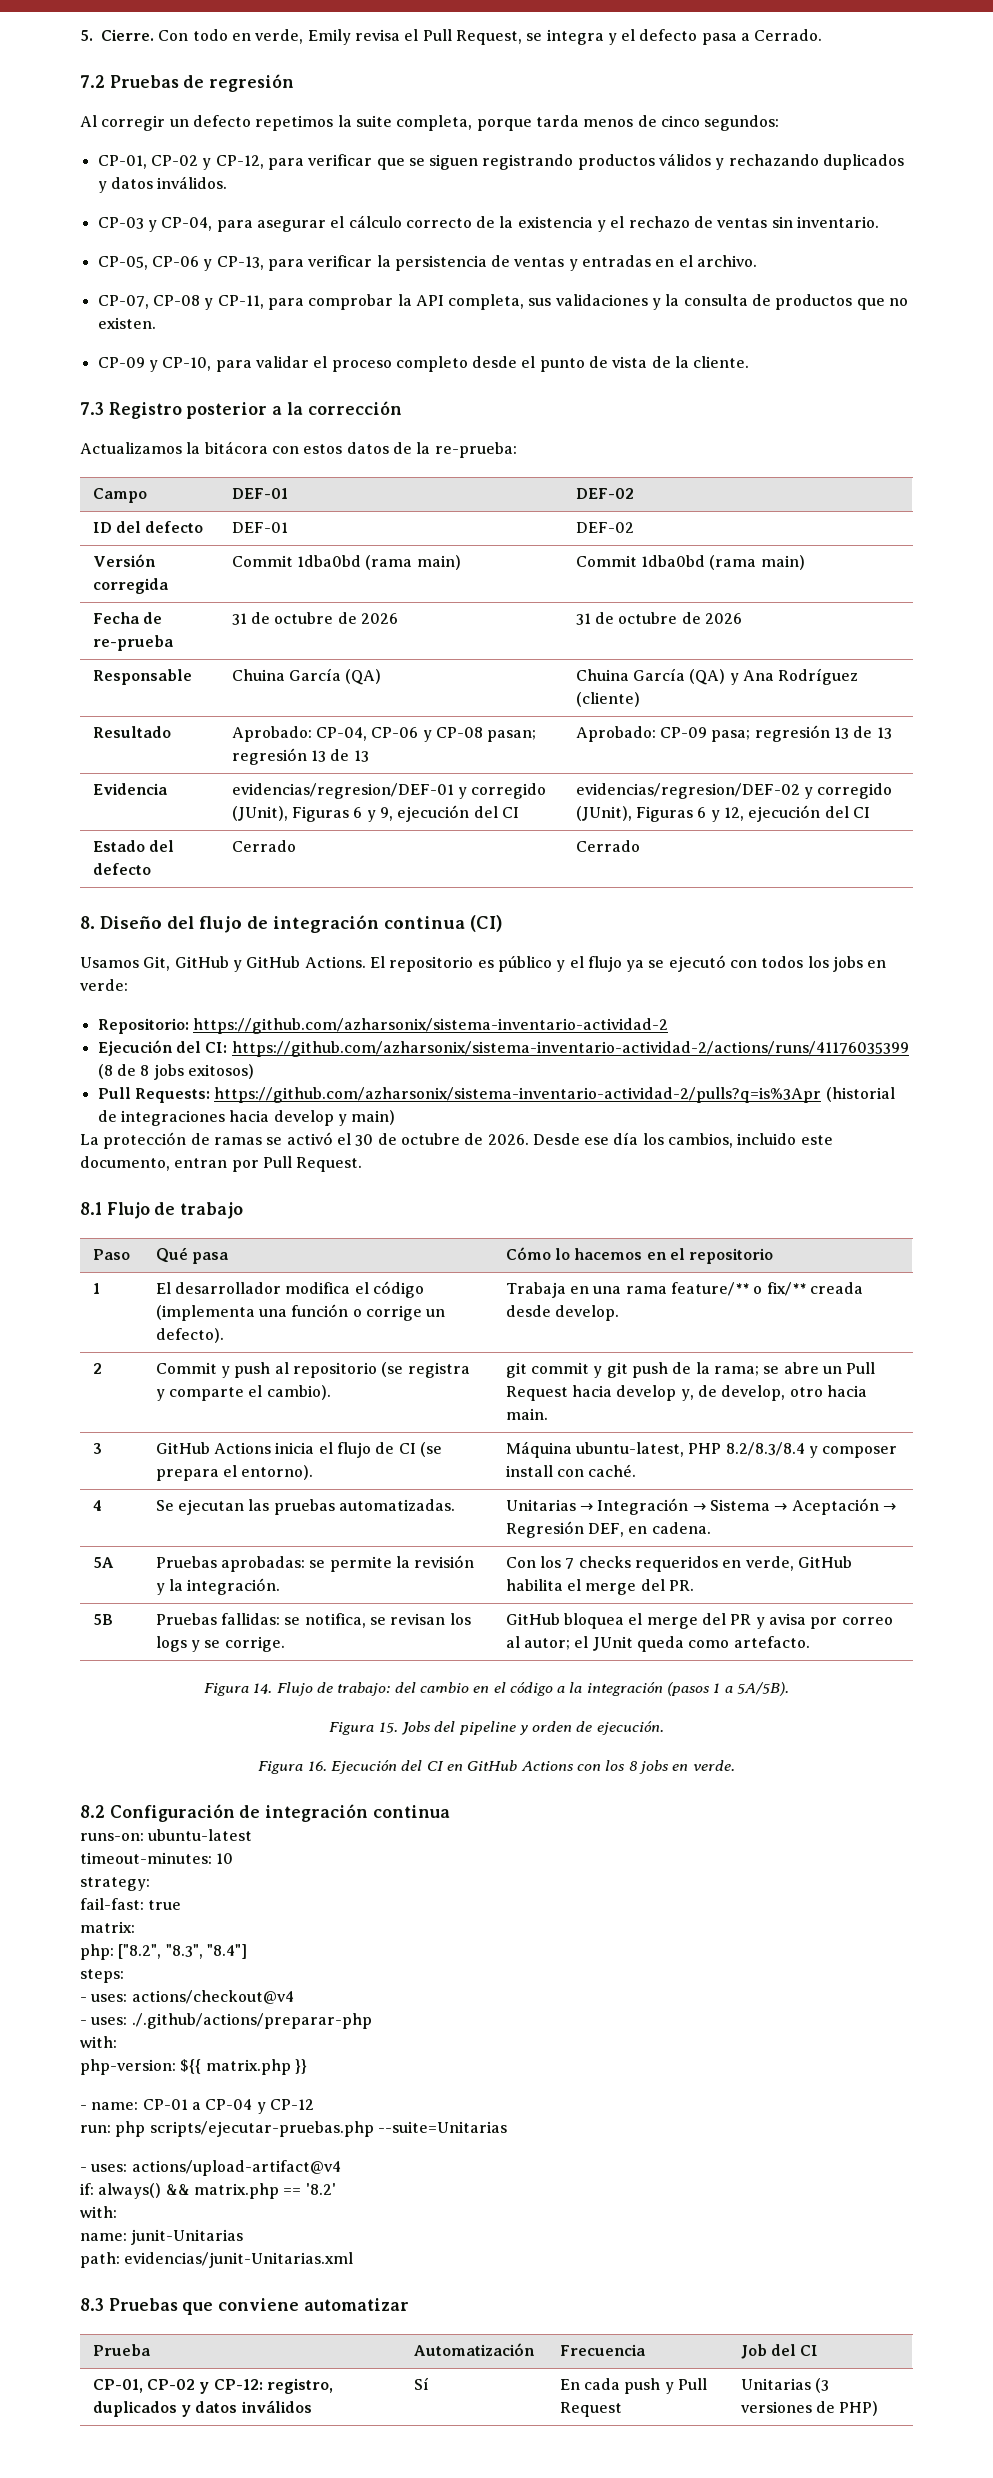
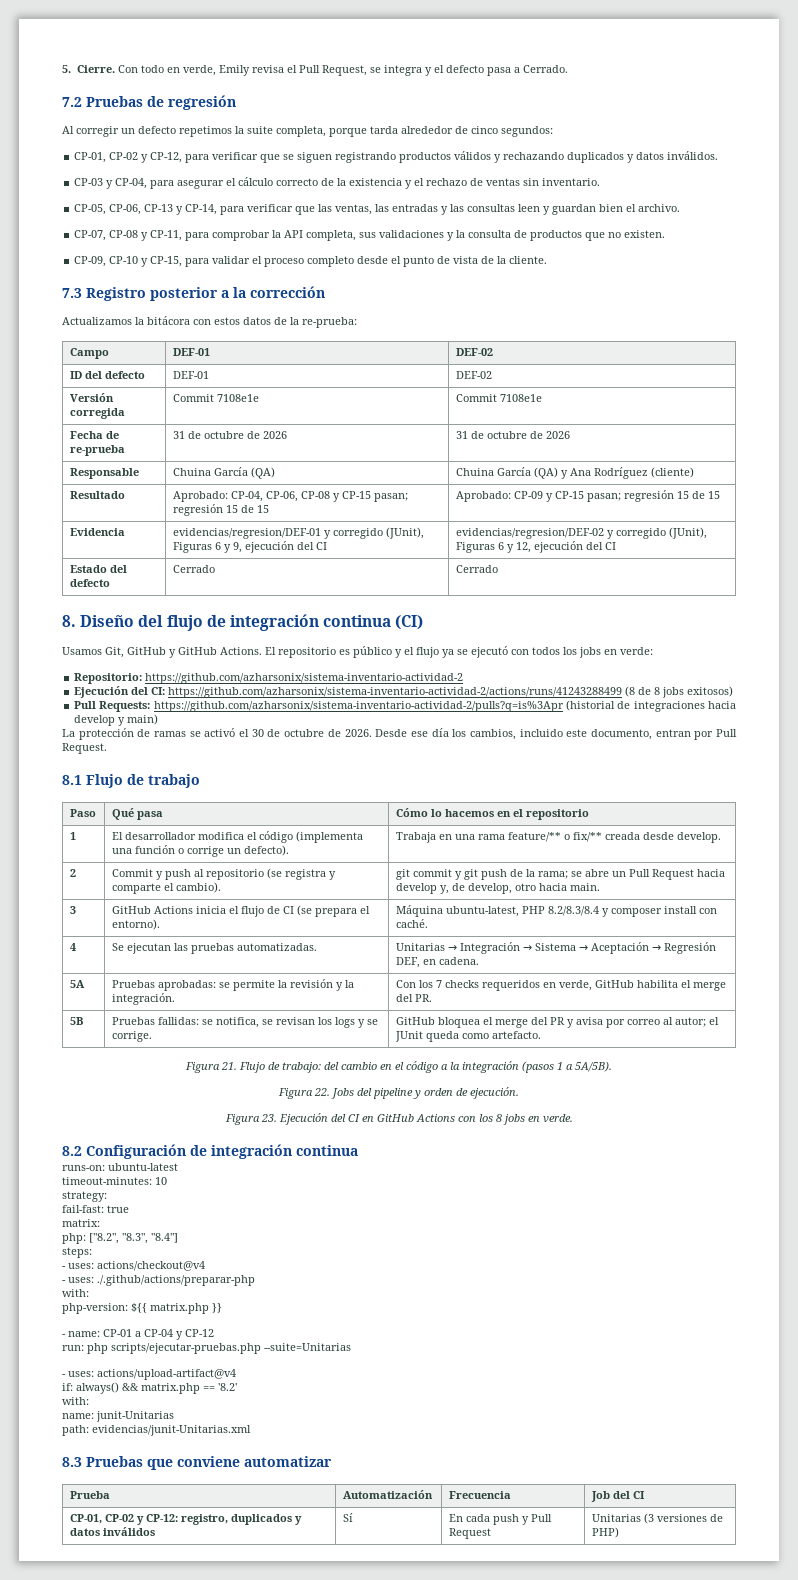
[583,119,634,127] menos -> [401,126,453,134] alrededor
[151,255,675,271] CP-06 y CP-13, para verificar la persistencia de ventas y entradas en -> [109,204,624,215] CP-06, CP-13 y CP-14, para verificar que las ventas, las entradas y las consultas leen y guardan bien
[97,357,212,372] CP-09 y CP-10, -> [74,256,183,267] CP-09, CP-10 y CP-15,
[297,555,461,570] [575,555,805,570] 1dba0bd (rama main) | Commit 1dba0bd (rama main) -> [216,394,259,402] [455,394,542,402] 7108e1e | Commit 7108e1e
[371,727,537,742] [231,748,369,765] [575,725,892,742] CP-06 y CP-08 pasan; regresión 13 de 13 | Aprobado: CP-09 pasa; regresión 13 de 13 -> [265,491,408,502] [172,504,269,516] [455,490,720,502] CP-06, CP-08 y CP-15 pasan; regresión 15 de 15 | Aprobado: CP-09 y CP-15 pasan; regresión 15 de 15
[231,1041,909,1057] https://github.com/azharsonix/sistema-inventario-actividad-2/actions/runs/41176035399 -> [168,687,623,698] https://github.com/azharsonix/sistema-inventario-actividad-2/actions/runs/41243288499
[253,1683,273,1694] 14. -> [221,1062,237,1070] 21.
[378,1722,398,1733] 15. -> [314,1088,330,1096] 22.
[307,1761,327,1771] 16. -> [260,1114,277,1122] 23.

